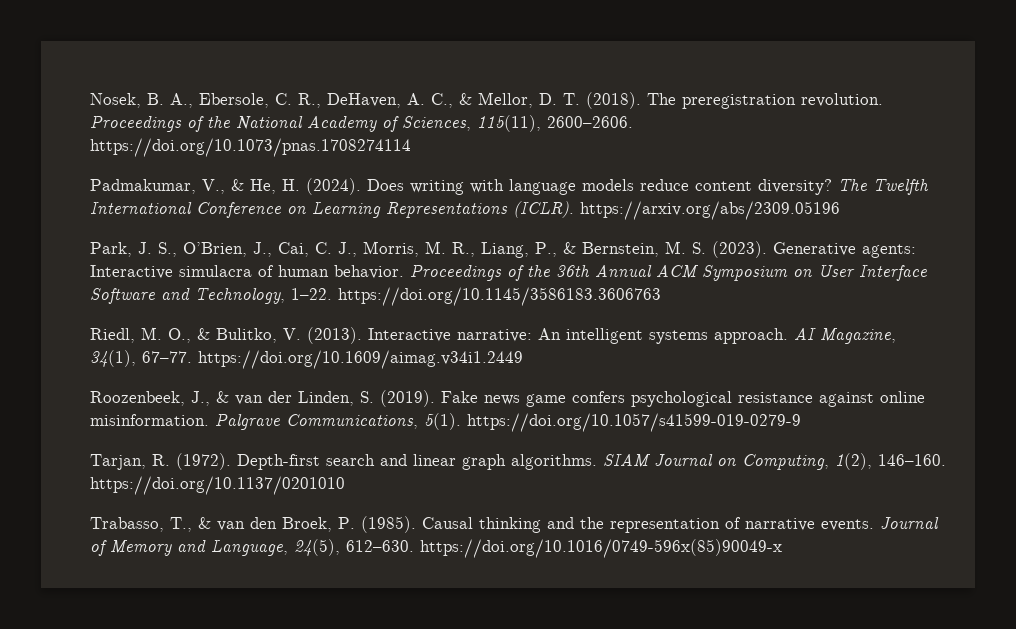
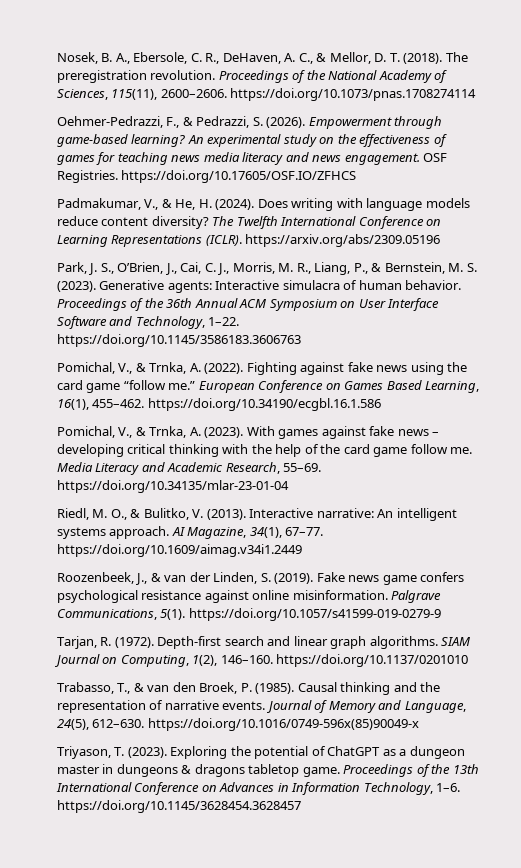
(412, 147) none -> [56,116,443,129] [56,134,447,147] [56,152,448,165] [56,170,357,183] // Oehmer-Pedrazzi, F., & Pedrazzi, S. (2026). Empowerment through game-based learning? An experimental study on the effectiveness of games for teaching news media literacy and news engagement. OSF Registries. https://doi.org/10.17605/OSF.IO/ZFHCS
(662, 296) none -> [56,362,468,375] [56,380,480,393] [56,398,381,411] [56,426,440,439] [56,444,473,457] [56,462,322,475] [56,480,289,493] // Pomichal, V., & Trnka, A. (2022). Fighting against fake news using the card game “follow me.” European Conference on Games Based Learning, 16(1), 455–462. https://doi.org/10.34190/ecgbl.16.1.586 // Pomichal, V., & Trnka, A. (2023). With games against fake news – developing critical thinking with the help of the card game follow me. Media Literacy and Academic Research, 55–69. https://doi.org/10.34135/mlar-23-01-04
(783, 548) none -> [56,746,465,759] [56,764,479,777] [55,782,461,795] [56,800,301,813] // Triyason, T. (2023). Exploring the potential of ChatGPT as a dungeon master in dungeons & dragons tabletop game. Proceedings of the 13th International Conference on Advances in Information Technology, 1–6. https://doi.org/10.1145/3628454.3628457

